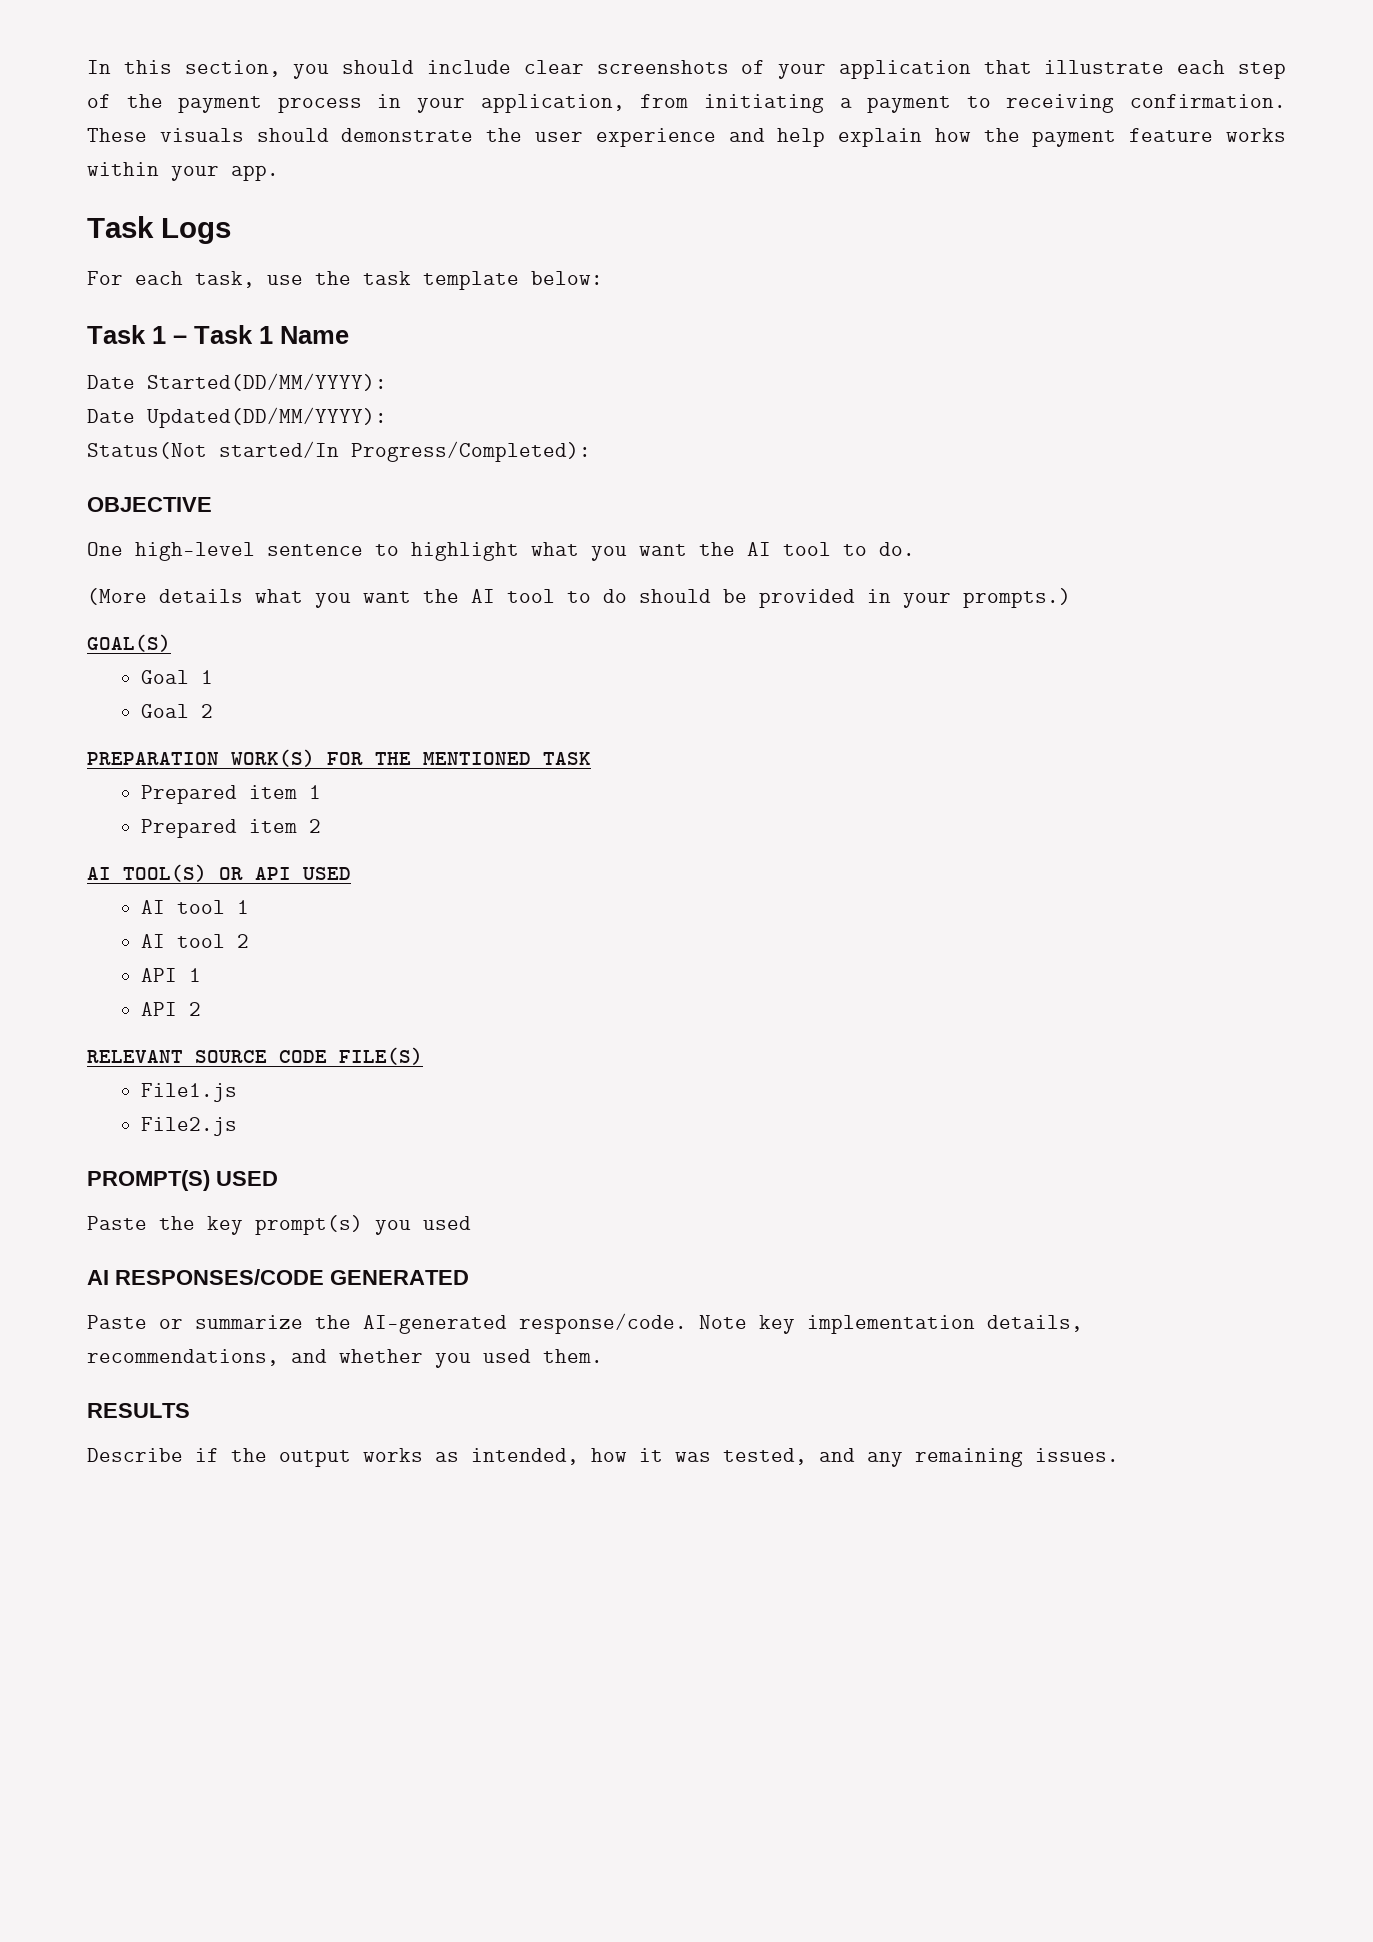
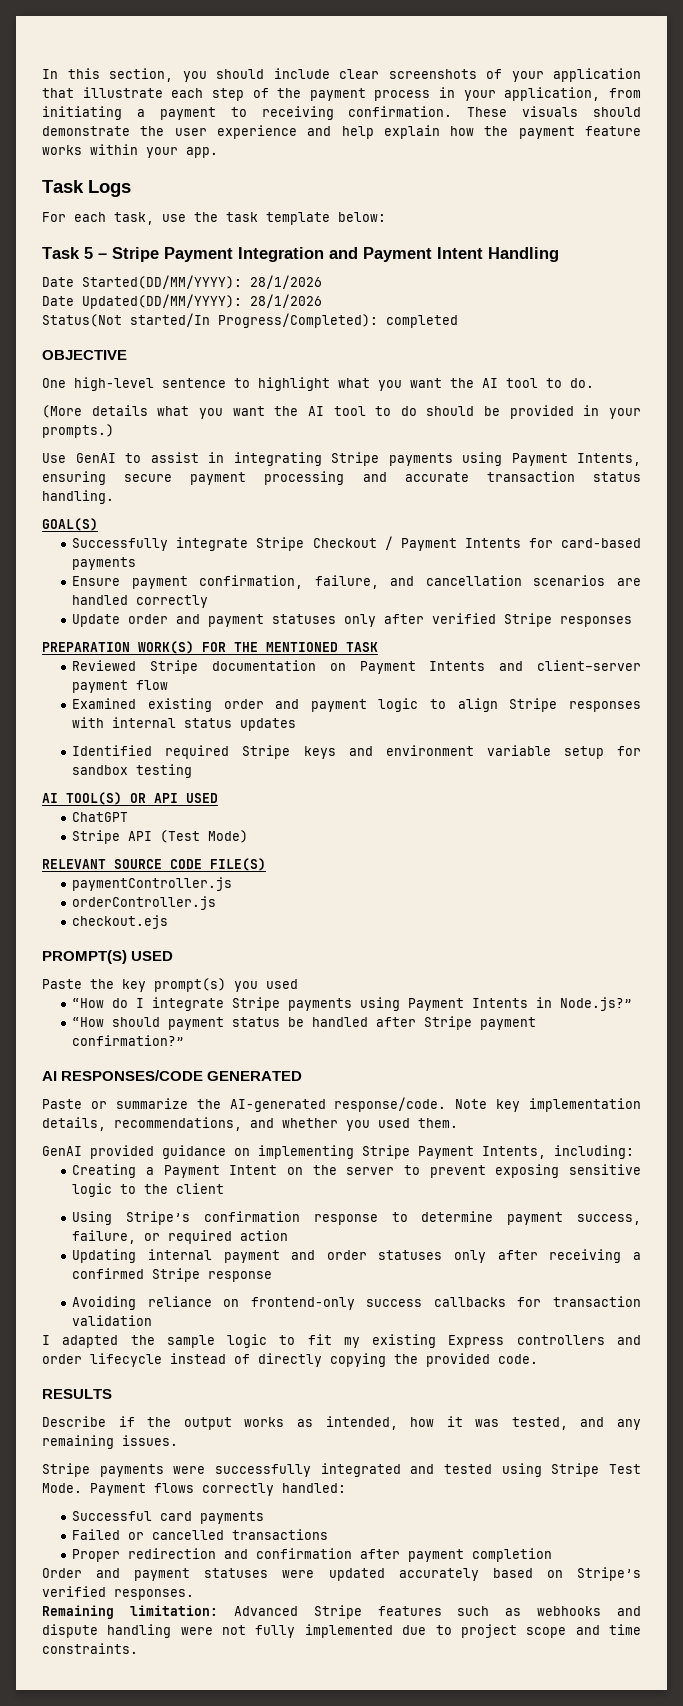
[152,325,349,344] 1 – Task 1 Name -> [84,247,559,262] 5 – Stripe Payment Integration and Payment Intent Handling
(387, 382) none -> [250,275,322,289] 28/1/2026
(387, 417) none -> [250,294,322,308] 28/1/2026
(591, 451) none -> [386,315,458,328] completed
[87,634,171,652] [141,670,214,684] [141,704,214,718] GOAL(S) // Goal 1 // Goal 2 -> [42,452,641,466] [42,471,641,485] [42,490,114,504] [42,518,98,531] [72,536,641,551] [72,557,137,570] [72,575,642,589] [72,595,209,608] [72,613,633,627] Use GenAI to assist in integrating Stripe payments using Payment Intents, ensuring secure payment processing and accurate transaction status handling. // GOAL(S) // Successfully integrate Stripe Checkout / Payment Intents for card-based payments // Ensure payment confirmation, failure, and cancellation scenarios are handled correctly // Update order and payment statuses only after verified Stripe responses
[141,785,322,804] [141,819,322,838] Prepared item 1 // Prepared item 2 -> [72,660,642,674] [72,680,169,693] [72,698,641,712] [72,717,297,731] [72,745,641,759] [72,764,193,778] Reviewed Stripe documentation on Payment Intents and client–server payment flow // Examined existing order and payment logic to align Stripe responses with internal status updates // Identified required Stripe keys and environment variable setup for sandbox testing
[141,900,250,914] [141,934,250,948] [141,968,202,982] [141,1002,202,1016] AI tool 1 // AI tool 2 // API 1 // API 2 -> [72,812,129,822] [72,830,249,844] ChatGPT // Stripe API (Test Mode)
[141,1083,238,1102] [141,1117,238,1136] File1.js // File2.js -> [72,877,233,891] [72,896,217,910] [72,915,169,929] paymentController.js // orderController.js // checkout.ejs
(471, 1223) none -> [72,997,633,1011] [72,1016,537,1030] [72,1035,185,1046] // “How do I integrate Stripe payments using Payment Intents in Node.js?” // “How should payment status be handled after Stripe payment confirmation?”
(603, 1356) none -> [42,1145,634,1159] [72,1164,641,1178] [72,1183,225,1197] [72,1211,642,1225] [72,1230,289,1244] [72,1249,641,1263] [72,1268,273,1282] [72,1296,642,1310] [72,1315,153,1326] [42,1334,641,1348] [42,1353,538,1367] // GenAI provided guidance on implementing Stripe Payment Intents, including: // Creating a Payment Intent on the server to prevent exposing sensitive logic to the client // Using Stripe’s confirmation response to determine payment success, failure, or required action // Updating internal payment and order statuses only after receiving a confirmed Stripe response // Avoiding reliance on frontend-only success callbacks for transaction validation // I adapted the sample logic to fit my existing Express controllers and order lifecycle instead of directly copying the provided code.
(1119, 1455) none -> [42,1463,642,1477] [42,1483,346,1496] [72,1511,265,1524] [72,1529,329,1540] [72,1548,553,1562] [42,1567,641,1581] [42,1586,194,1600] [42,1605,641,1619] [42,1624,642,1638] [42,1643,138,1654] // Stripe payments were successfully integrated and tested using Stripe Test Mode. Payment flows correctly handled: // Successful card payments // Failed or cancelled transactions // Proper redirection and confirmation after payment completion // Order and payment statuses were updated accurately based on Stripe’s verified responses. // Remaining limitation: Advanced Stripe features such as webhooks and dispute handling were not fully implemented due to project scope and time constraints.

